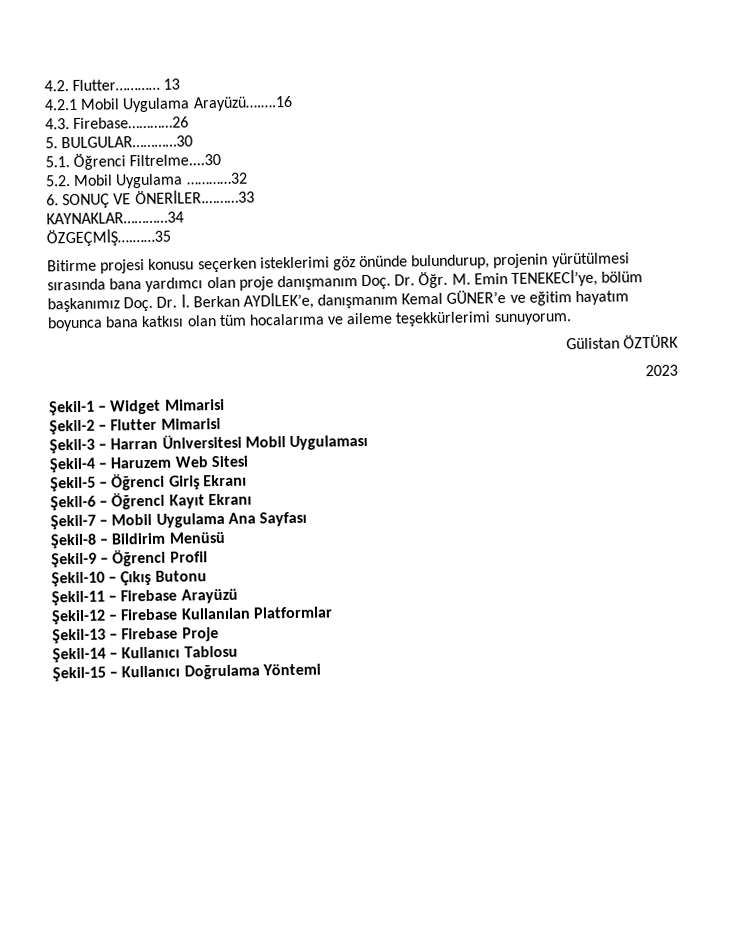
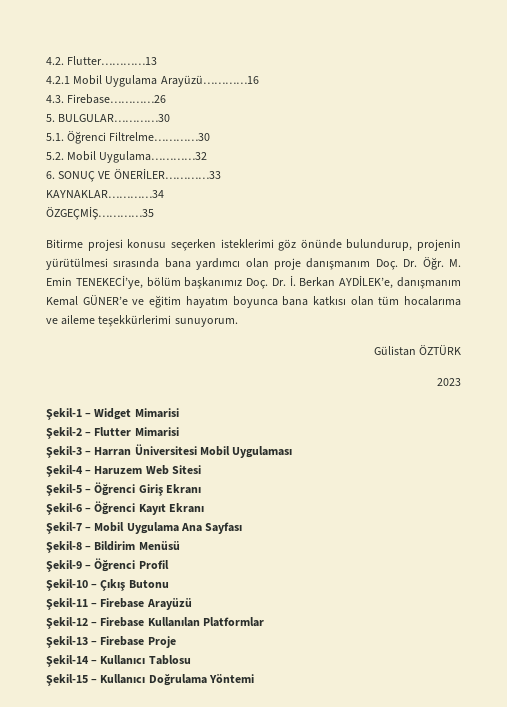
[72,78,181,91] Flutter………… 13 -> [67,56,158,65] Flutter…………13
[192,95,293,112] Arayüzü….….16 -> [160,75,259,87] Arayüzü…………16
[129,153,222,167] Filtrelme....30 -> [109,132,211,141] Filtrelme…………30
[115,172,248,189] Uygulama …………32 -> [99,151,208,163] Uygulama…………32
[134,189,255,205] ÖNERİLER.………33 -> [113,169,221,179] ÖNERİLER…………33
[46,228,171,247] ÖZGEÇMİŞ….……35 -> [46,207,154,220] ÖZGEÇMİŞ…………35

